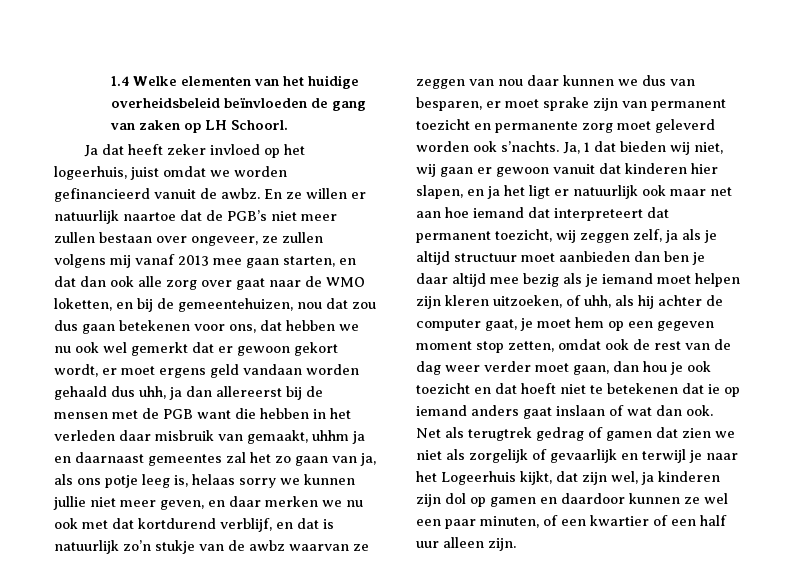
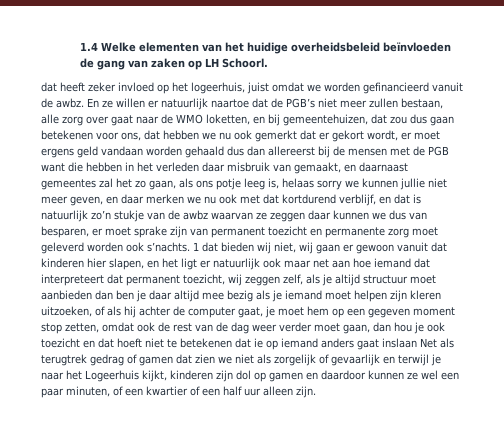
[84,145,99,157] Ja -> (269, 63) none
[99,232,323,246] [54,254,356,268] [54,276,134,287] bestaan over ongeveer, ze zullen volgens mij vanaf 2013 mee gaan starten, en dat dan ook -> [401,98,443,109] bestaan,
[157,298,322,312] de gemeentehuizen, nou -> [283,114,368,126] gemeentehuizen,
[103,342,127,353] wel -> (252, 135) none
[237,346,290,356] gewoon -> (330, 136) none
[139,386,182,400] uhh, ja -> (244, 151) none
[312,430,365,444] uhhm ja -> (341, 168) none
[295,453,376,466] gaan van ja, -> [149,180,176,190] gaan,
[469,79,523,86] van nou -> (305, 217) none
[563,142,580,154] Ja, -> (190, 247) none
[487,186,500,199] ja -> (159, 264) none
[665,230,678,243] ja -> (303, 279) none
[584,295,611,308] uhh, -> (105, 311) none
[609,405,713,416] of wat dan ook. -> (417, 343) none
[556,471,654,485] dat zijn wel, ja -> (167, 376) none

